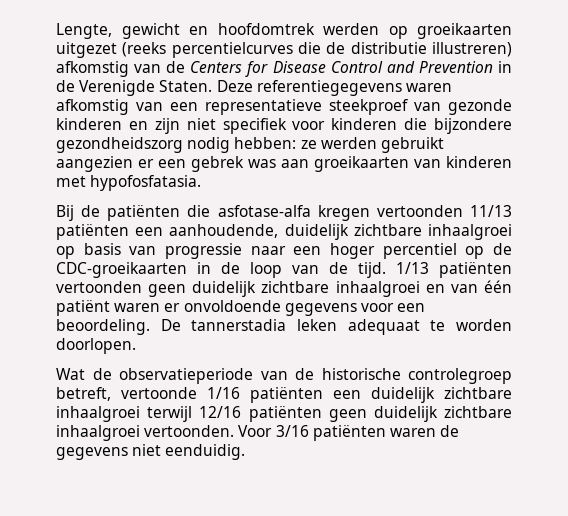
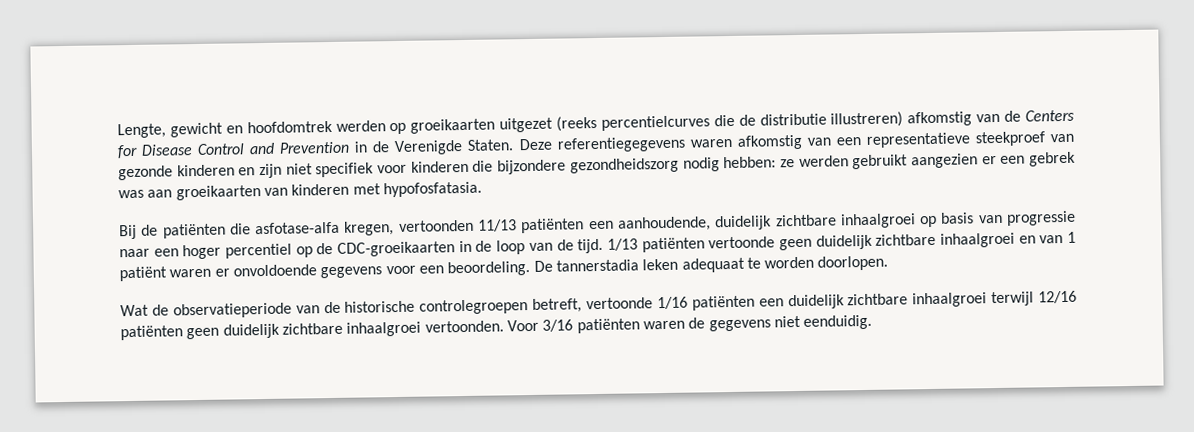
[317,205,370,221] kregen -> [344,221,395,236] kregen,
[56,281,142,293] vertoonden -> [708,236,776,249] vertoonde
[484,280,513,293] één -> [1066,231,1076,243] 1
[408,368,512,384] controlegroep -> [419,299,529,315] controlegroepen

